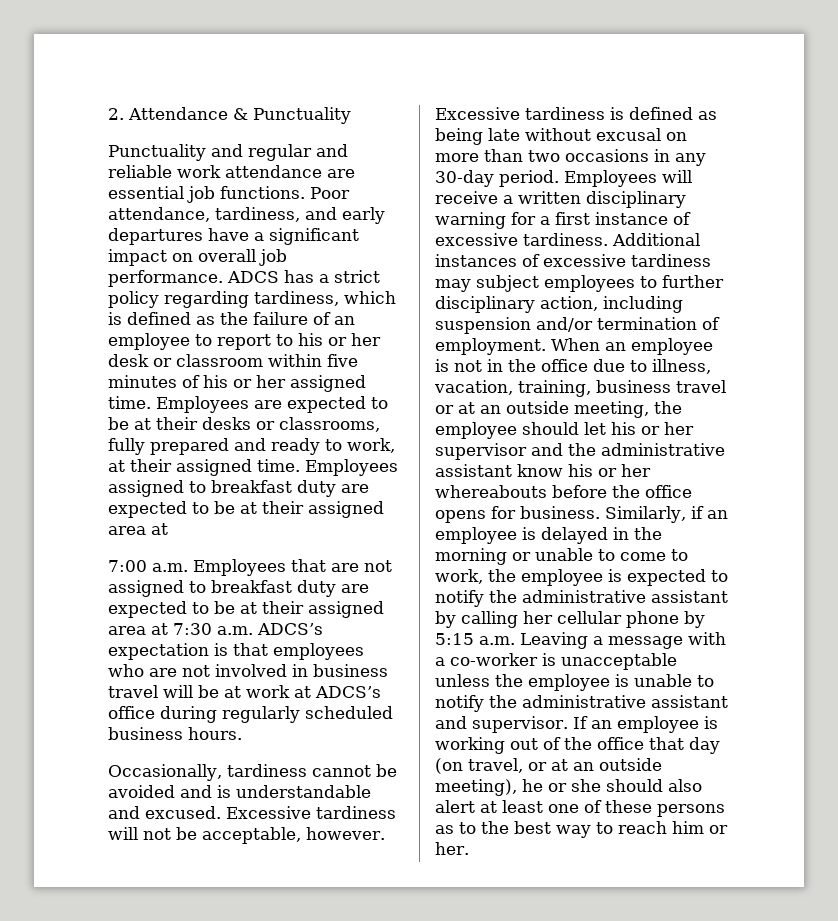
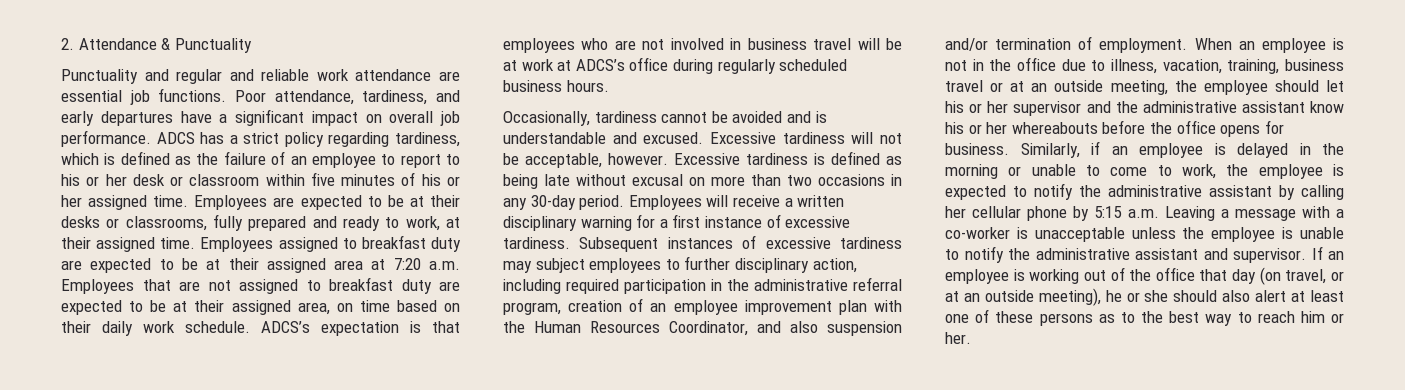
[108,560,147,572] // 7:00 -> [393,258,421,270] 7:20
[108,623,253,635] area at 7:30 a.m. -> [297,300,461,315] [61,321,250,336] area, on time based on their daily work schedule.
[612,233,700,246] Additional -> [579,237,659,252] Subsequent
(683, 304) none -> [566,277,902,294] [503,298,902,315] [503,321,818,336] required participation in the administrative referral program, creation of an employee improvement plan with the Human Resources Coordinator, and also

